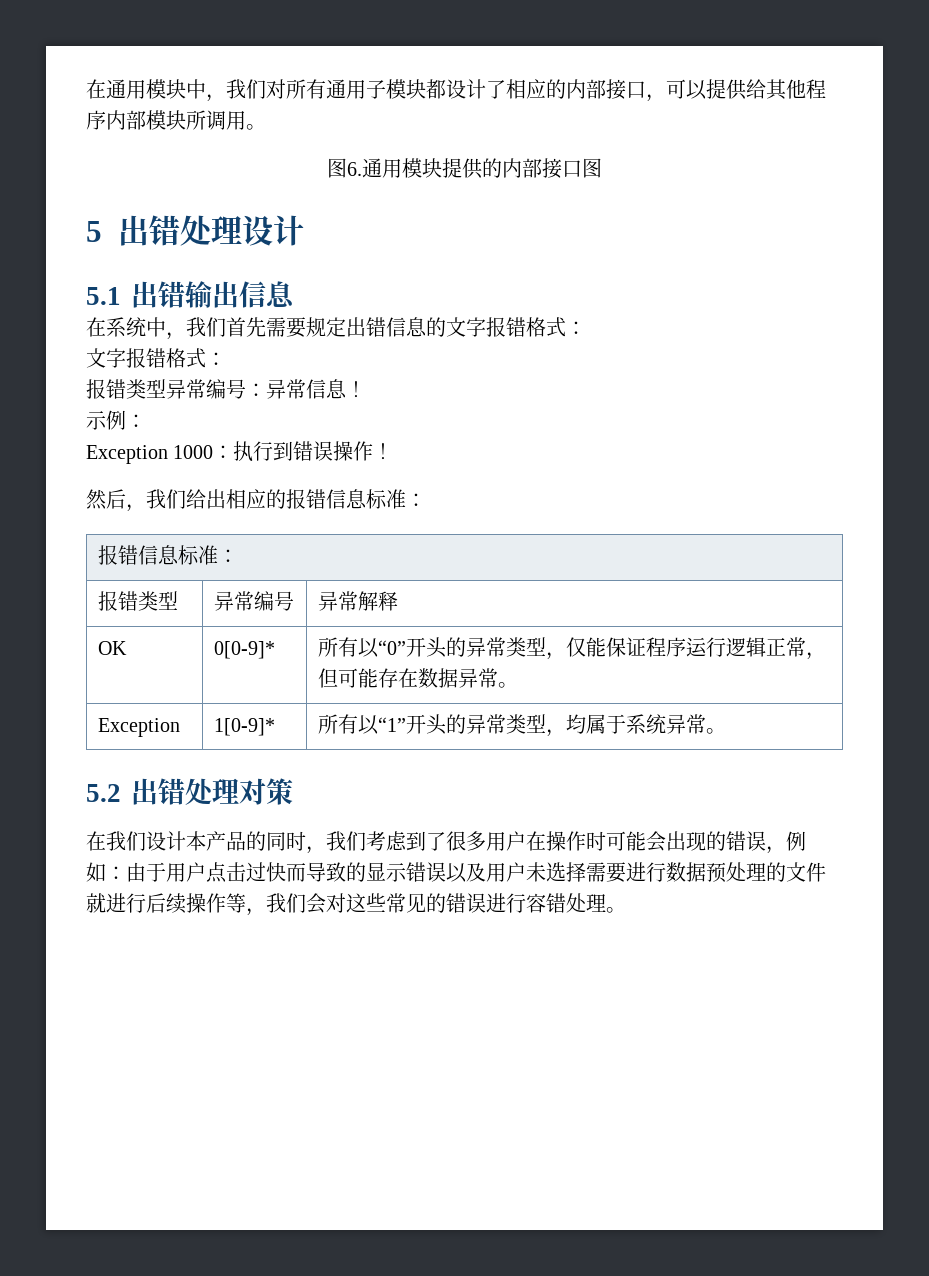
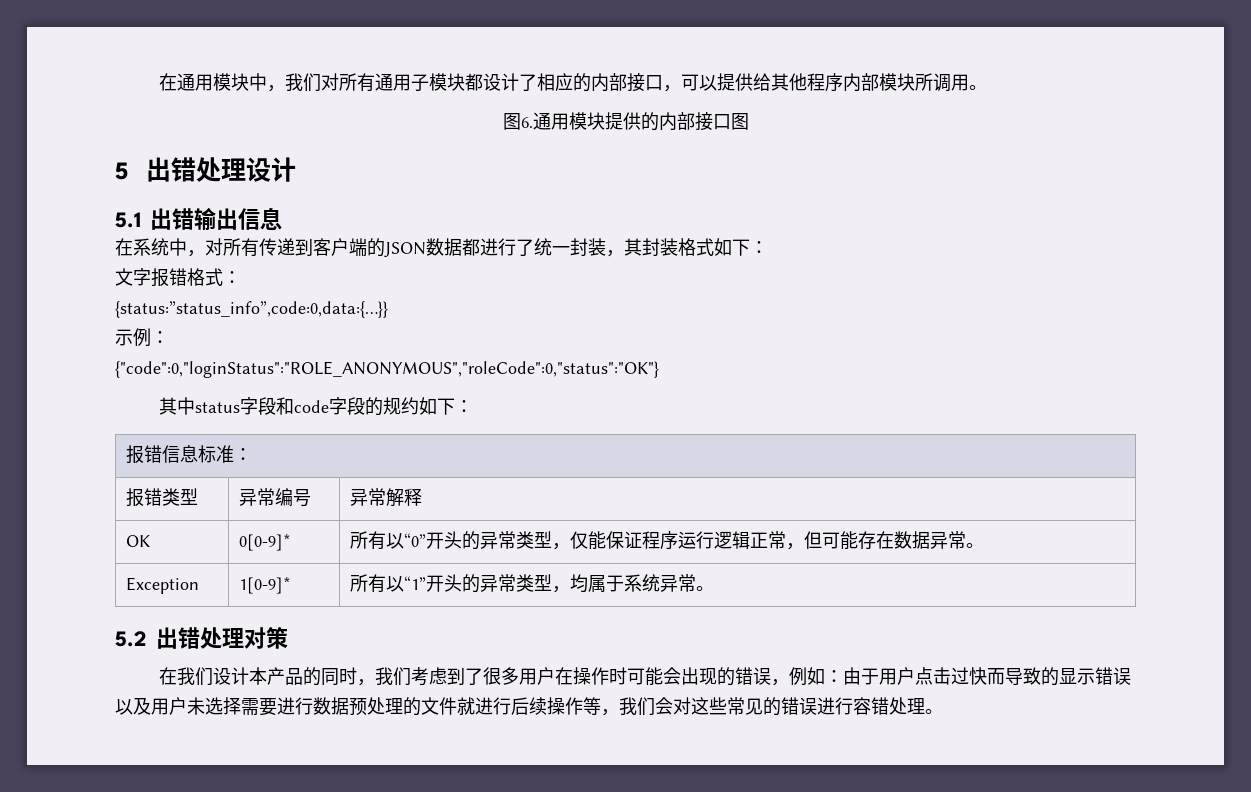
[186,317,586,338] [86,348,226,368] [86,379,366,399] [86,410,146,430] [86,441,394,464] [86,489,406,512] 我们首先需要规定出错信息的文字报错格式： // 文字报错格式： // 报错类型异常编号：异常信息！ // 示例： // Exception 1000：执行到错误操作！ // 然后，我们给出相应的报错信息标准 -> [205,238,768,258] [115,268,241,287] [115,301,388,318] [115,328,169,347] [115,361,659,378] [159,397,456,416] 对所有传递到客户端的JSON数据都进行了统一封装，其封装格式如下： // 文字报错格式： // {status:”status_info”,code:0,data:{…}} // 示例： // {"code":0,"loginStatus":"ROLE_ANONYMOUS","roleCode":0,"status":"OK"} // 其中status字段和code字段的规约如下

